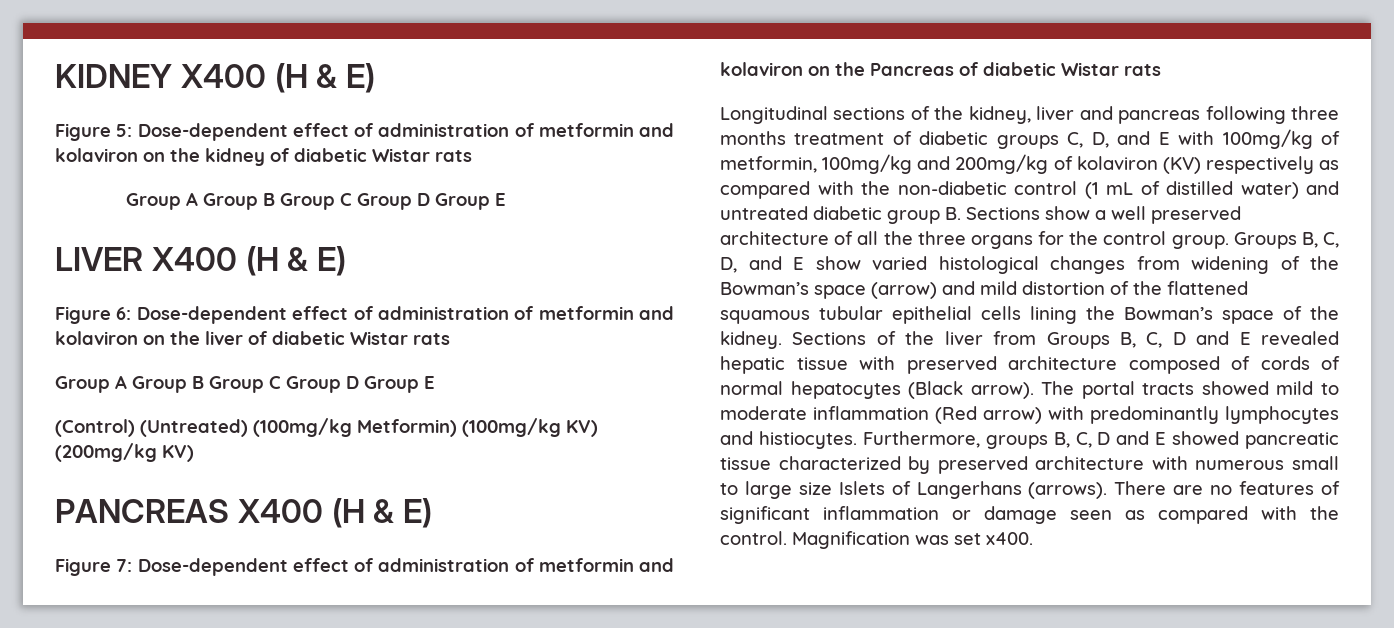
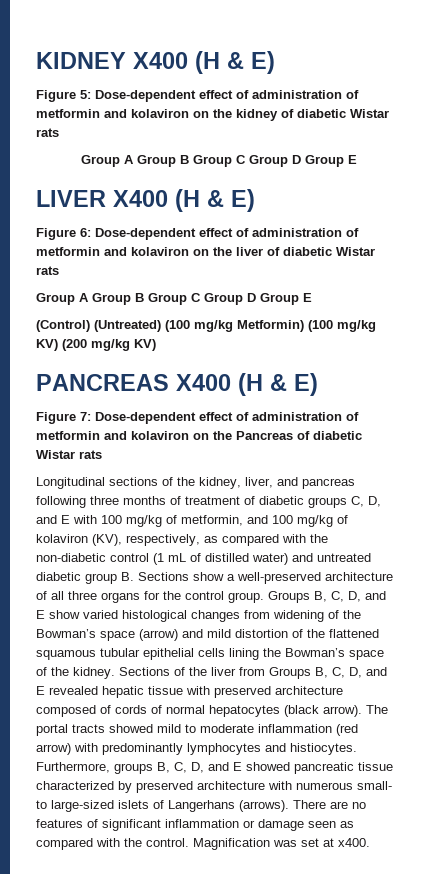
[253,418,598,437] [55,443,157,462] (100mg/kg Metformin) (100mg/kg KV) (200mg/kg -> [165,320,376,332] [36,339,130,351] (100 mg/kg Metformin) (100 mg/kg KV) (200 mg/kg
[1036,106,1075,120] liver -> [245,477,273,488] liver,
(786, 138) none -> [170,496,181,505] of
[1222,129,1340,149] [720,154,1314,174] 100mg/kg of metformin, 100mg/kg and 200mg/kg of kolaviron (KV) respectively -> [101,515,348,527] [36,534,200,546] 100 mg/kg of metformin, and 100 mg/kg of kolaviron (KV), respectively,
[1111,206,1241,224] well preserved -> [237,572,321,584] well-preserved
[883,231,913,245] the -> (64, 595) none
[1172,332,1186,345] D -> [349,667,362,678] D,
[908,381,964,399] (Black -> [284,705,319,717] (black
[935,406,977,424] (Red -> [336,724,358,736] (red
[1097,432,1111,445] D -> [191,762,204,773] D,
[1292,456,1339,470] [720,481,885,499] small to large size Islets -> [357,781,392,790] [36,800,149,812] small- to large-sized islets
(981, 539) none -> [323,838,334,847] at

